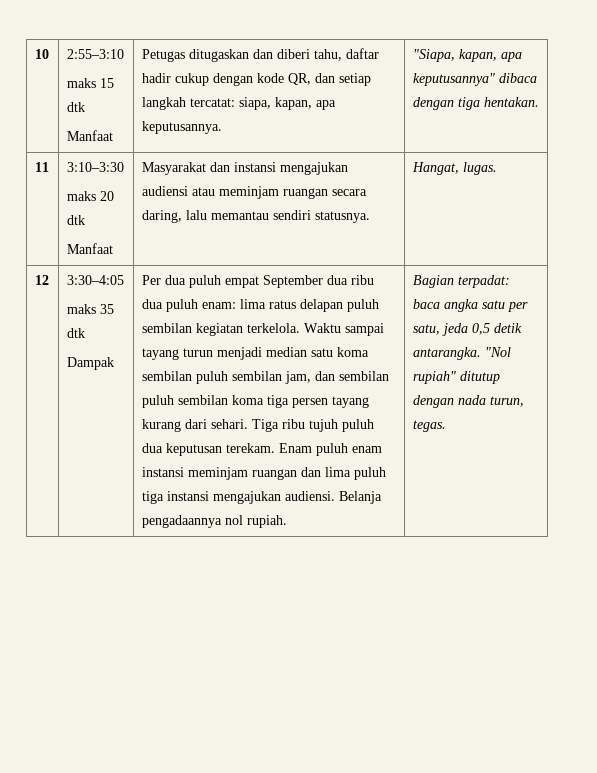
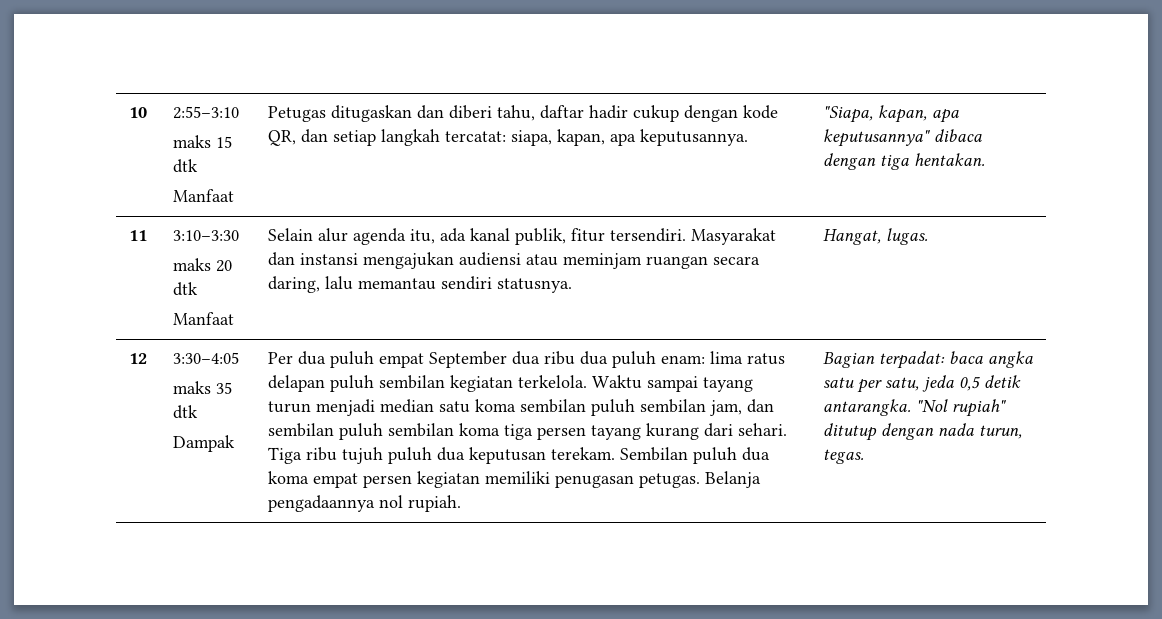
(113, 248) none -> [267,228,686,245] Selain alur agenda itu, ada kanal publik, fitur tersendiri.
[278,443,382,456] [141,467,386,480] [141,491,335,504] Enam puluh enam instansi meminjam ruangan dan lima puluh tiga instansi mengajukan audiensi. -> [619,447,770,464] [267,471,700,488] Sembilan puluh dua koma empat persen kegiatan memiliki penugasan petugas.

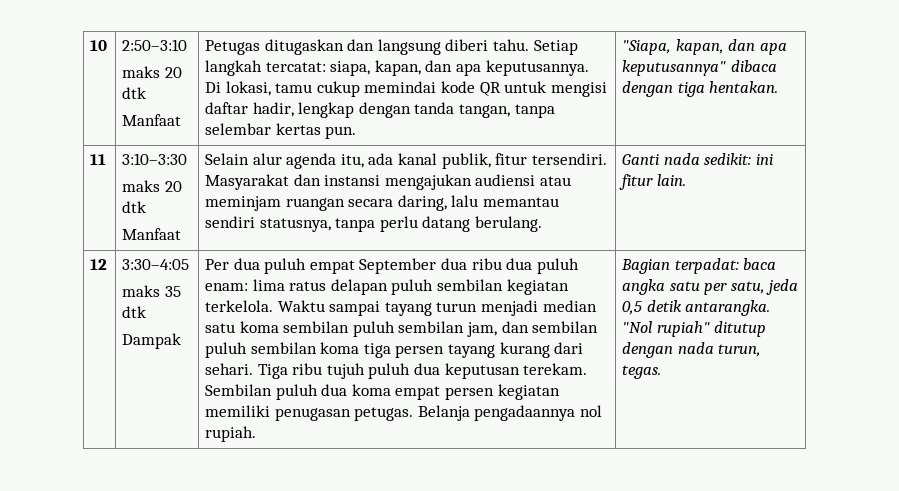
[172,106,239,119] [172,135,232,148] 2:55–3:10 // maks 15 -> [122,39,188,51] [122,66,182,78] 2:50–3:10 // maks 20
[448,105,778,122] [267,129,376,146] diberi tahu, daftar hadir cukup dengan kode QR, dan setiap -> [377,39,578,55] langsung diberi tahu. Setiap
(605, 137) none -> [425,60,453,72] dan
(748, 137) none -> [205,81,607,97] [205,102,555,118] [205,123,357,139] Di lokasi, tamu cukup memindai kode QR untuk mengisi daftar hadir, lengkap dengan tanda tangan, tanpa selembar kertas pun.
(927, 114) none -> [728,39,756,51] dan
[496,278,572,293] [822,228,928,245] statusnya. | Hangat, lugas. -> [259,216,542,232] [622,153,773,165] [619,174,686,190] statusnya, tanpa perlu datang berulang. | Ganti nada sedikit: ini fitur lain.

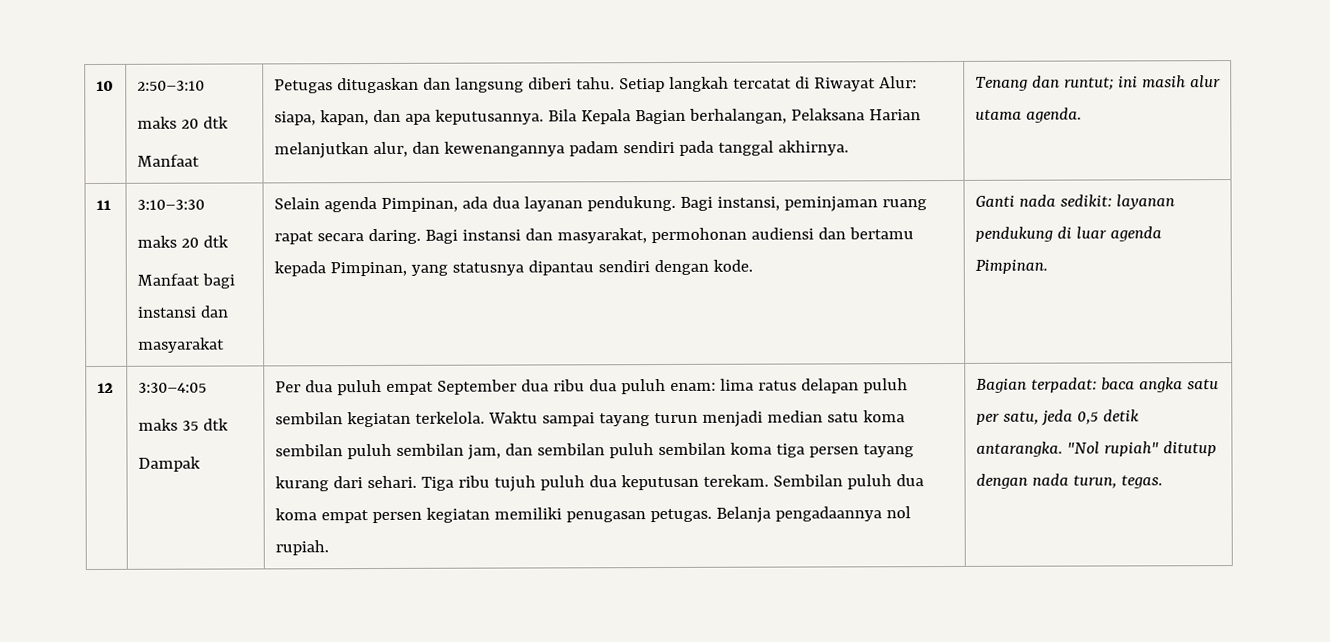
[265,62,326,72] tercatat: -> [732,76,917,92] tercatat di Riwayat Alur:
[205,81,607,97] [205,102,555,118] [205,123,357,139] [622,39,787,55] [622,60,777,76] [622,81,779,97] Di lokasi, tamu cukup memindai kode QR untuk mengisi daftar hadir, lengkap dengan tanda tangan, tanpa selembar kertas pun. | "Siapa, kapan, dan apa keputusannya" dibaca dengan tiga hentakan. -> [547,108,921,125] [273,140,849,159] [974,75,1221,91] [974,107,1082,123] Bila Kepala Bagian berhalangan, Pelaksana Harian melanjutkan alur, dan kewenangannya padam sendiri pada tanggal akhirnya. | Tenang dan runtut; ini masih alur utama agenda.
[205,153,607,169] [205,174,571,190] [205,195,559,211] [205,216,542,232] [622,153,773,165] [619,174,686,190] | Selain alur agenda itu, ada kanal publik, fitur tersendiri. Masyarakat dan instansi mengajukan audiensi atau meminjam ruangan secara daring, lalu memantau sendiri statusnya, tanpa perlu datang berulang. | Ganti nada sedikit: ini fitur lain. -> [201,273,235,289] [136,305,228,318] [137,337,225,353] [273,195,927,213] [273,227,914,245] [273,259,753,277] [974,194,1175,210] [974,226,1162,242] [974,259,1048,274] bagi instansi dan masyarakat | Selain agenda Pimpinan, ada dua layanan pendukung. Bagi instansi, peminjaman ruang rapat secara daring. Bagi instansi dan masyarakat, permohonan audiensi dan bertamu kepada Pimpinan, yang statusnya dipantau sendiri dengan kode. | Ganti nada sedikit: layanan pendukung di luar agenda Pimpinan.

